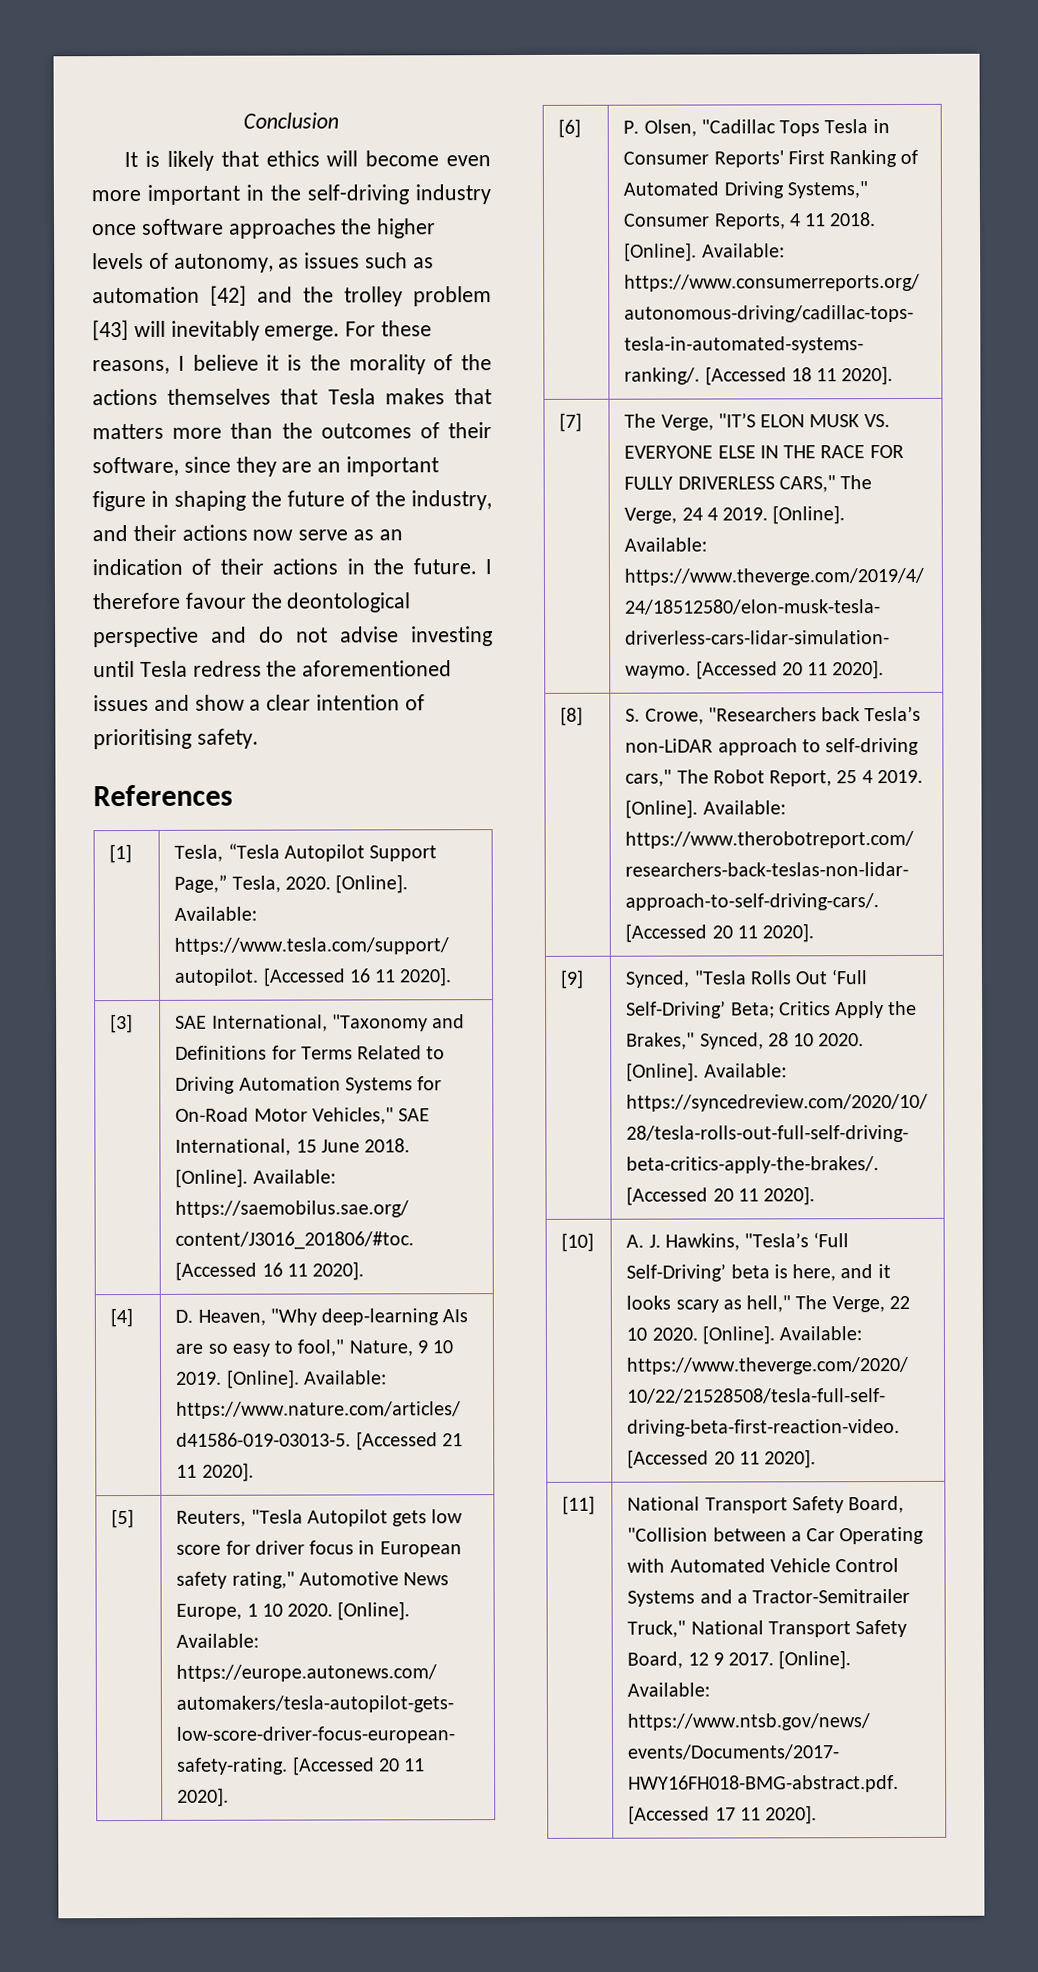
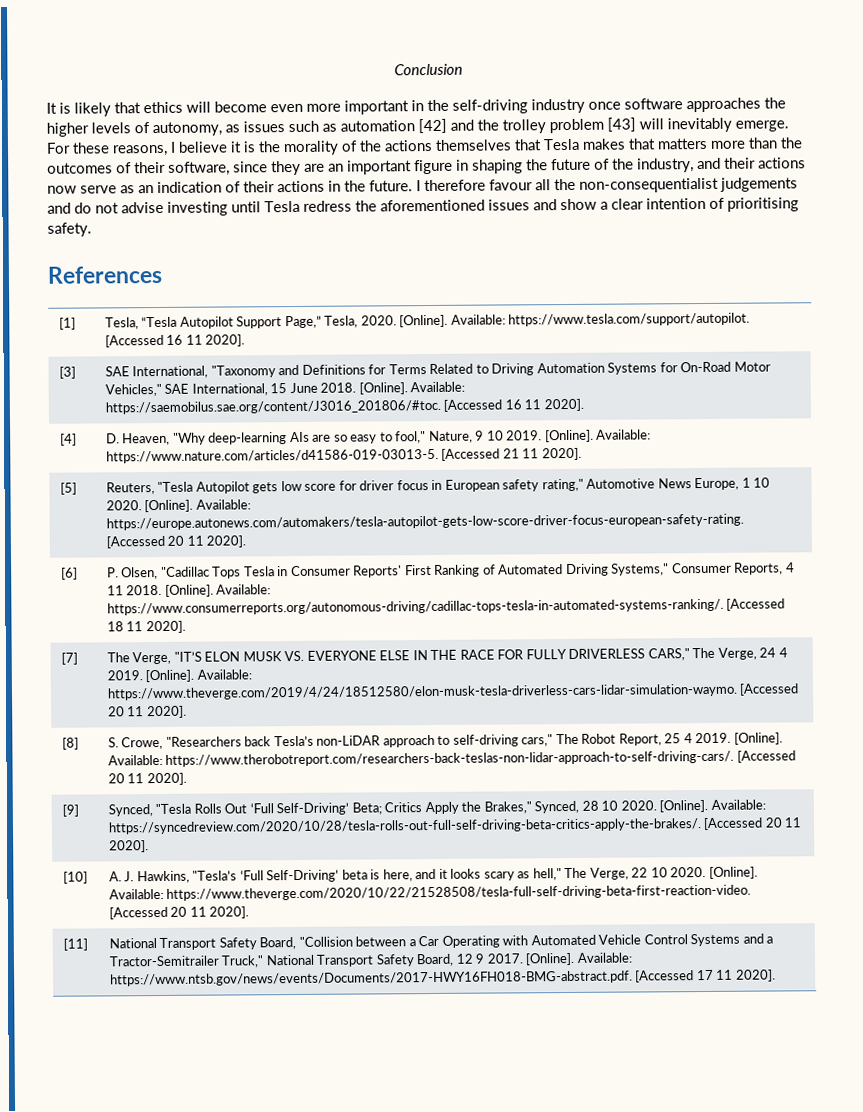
[250,592,412,613] [93,626,199,648] the deontological perspective -> [535,177,798,193] all the non-consequentialist judgements

